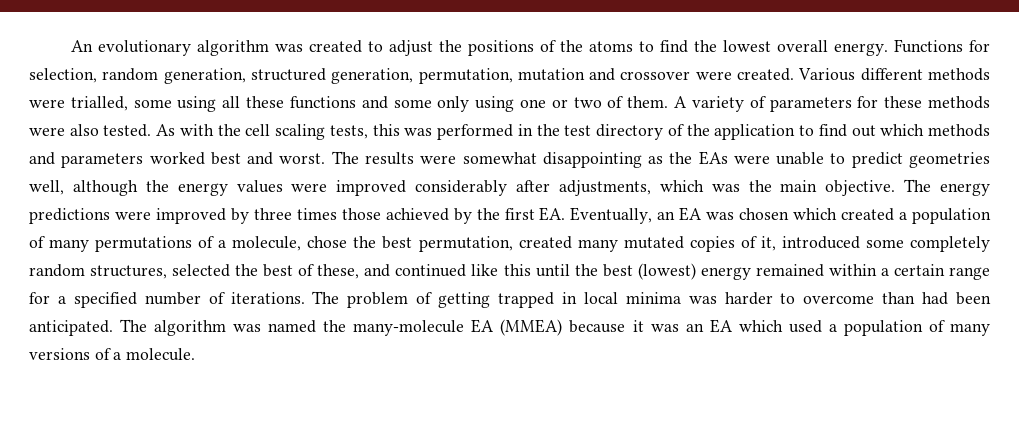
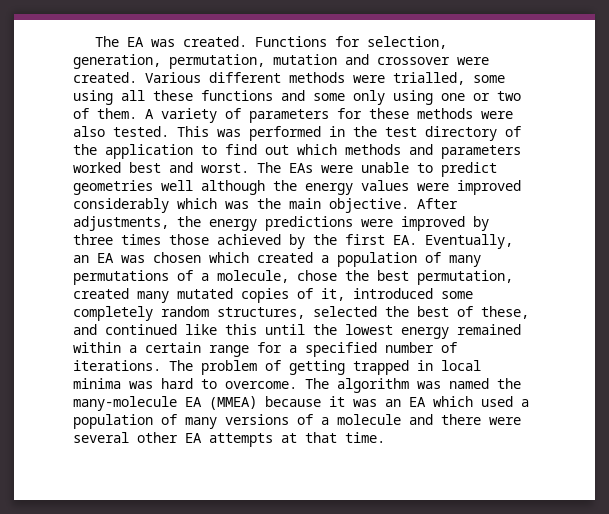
[71,39,991,56] [29,68,326,84] An evolutionary algorithm was created to adjust the positions of the atoms to find the lowest overall energy. Functions for selection, random generation, structured -> [94,36,447,49] The EA was created. Functions for selection,
[156,124,400,140] As with the cell scaling tests, this -> [177,126,209,137] This
[364,152,693,168] results were somewhat disappointing as the -> (281, 167) none
[29,180,64,195] well, -> [161,180,193,191] well
[516,180,651,196] after adjustments, -> (169, 205) none
[904,179,932,192] The -> [417,198,458,209] [73,216,201,231] After adjustments, the
[602,263,696,280] best (lowest) -> [345,324,393,335] lowest
[724,292,991,305] [29,320,113,336] harder to overcome than had been anticipated. -> [161,378,297,389] hard to overcome.
[126,348,196,361] molecule. -> [337,414,521,425] [73,432,385,447] molecule and there were several other EA attempts at that time.

